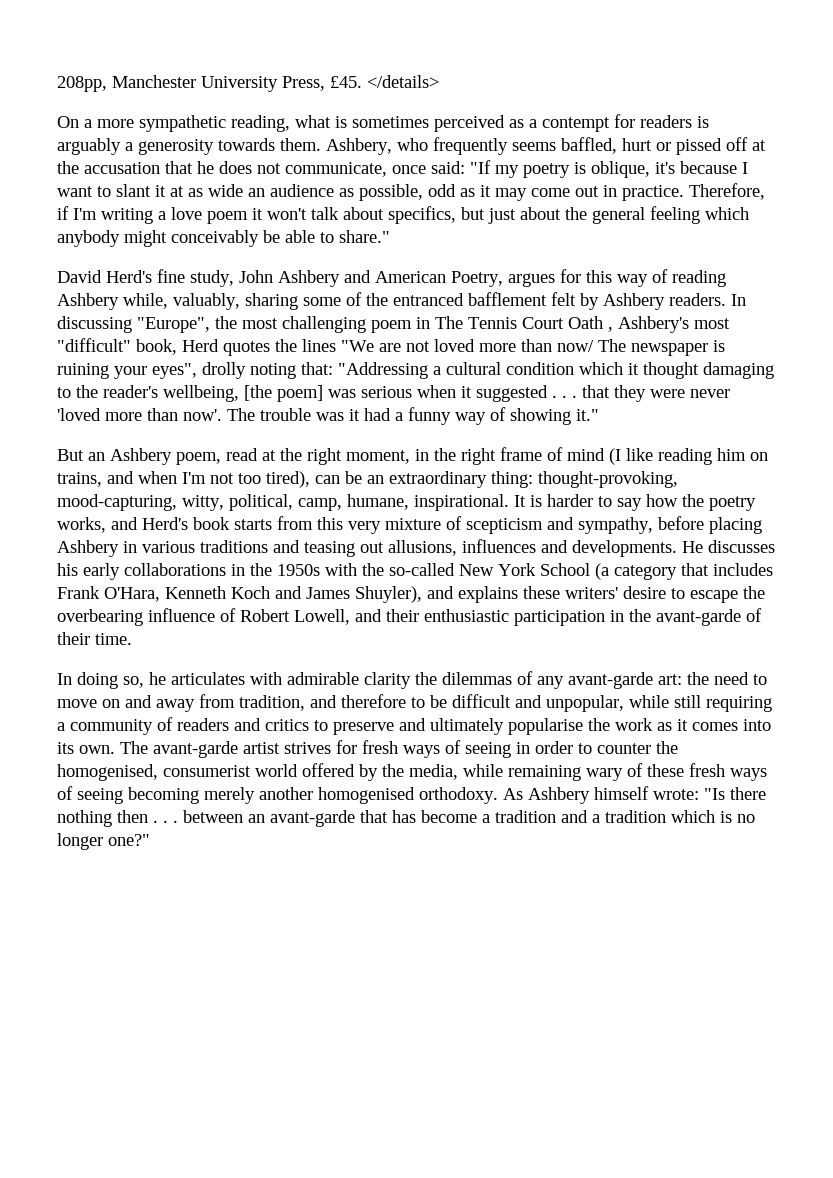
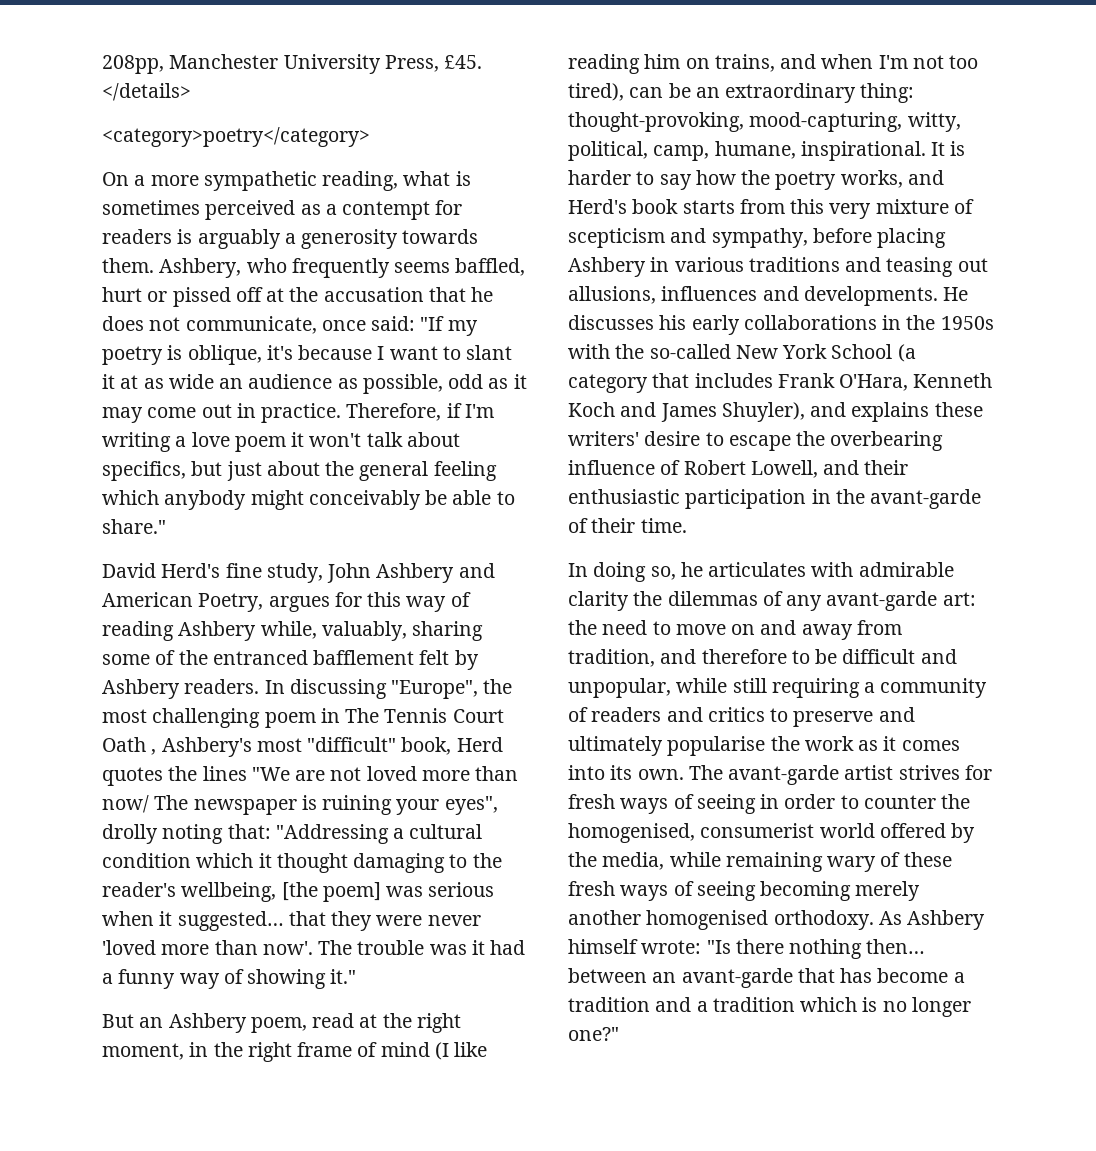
(439, 81) none -> [102,127,370,147] // <category>poetry</category>
[476,385,577,402] suggested . . . -> [177,911,284,931] suggested…
[117,810,178,823] then . . . -> [866,939,926,954] then…

